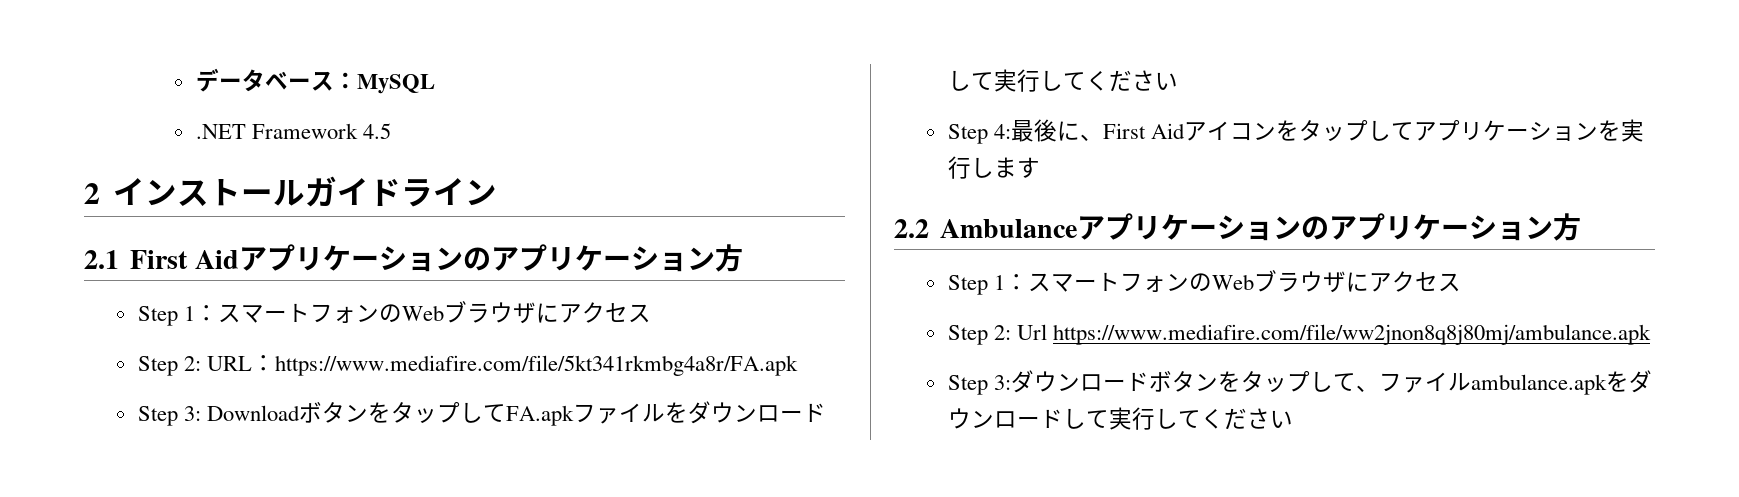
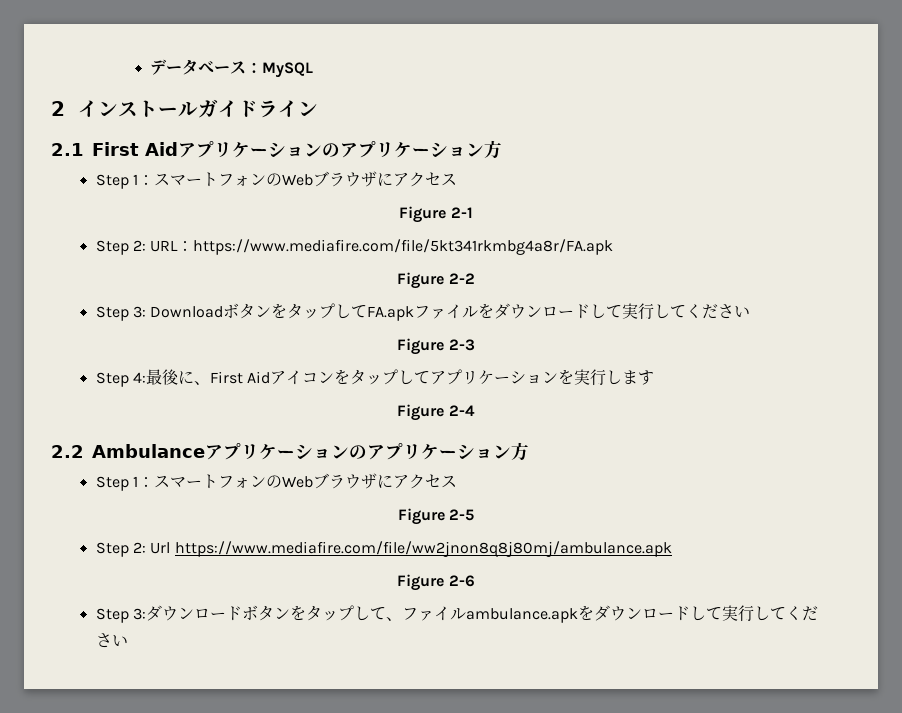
[195,123,391,139] // .NET Framework 4.5 -> (314, 70) none
(651, 313) none -> [399,206,473,223] // Figure 2-1
(798, 365) none -> [397,272,475,289] // Figure 2-2
(1178, 81) none -> [397,338,475,355] // Figure 2-3
(1040, 167) none -> [397,404,475,421] // Figure 2-4
(1461, 282) none -> [397,508,475,525] // Figure 2-5
(1651, 334) none -> [397,574,475,591] // Figure 2-6

